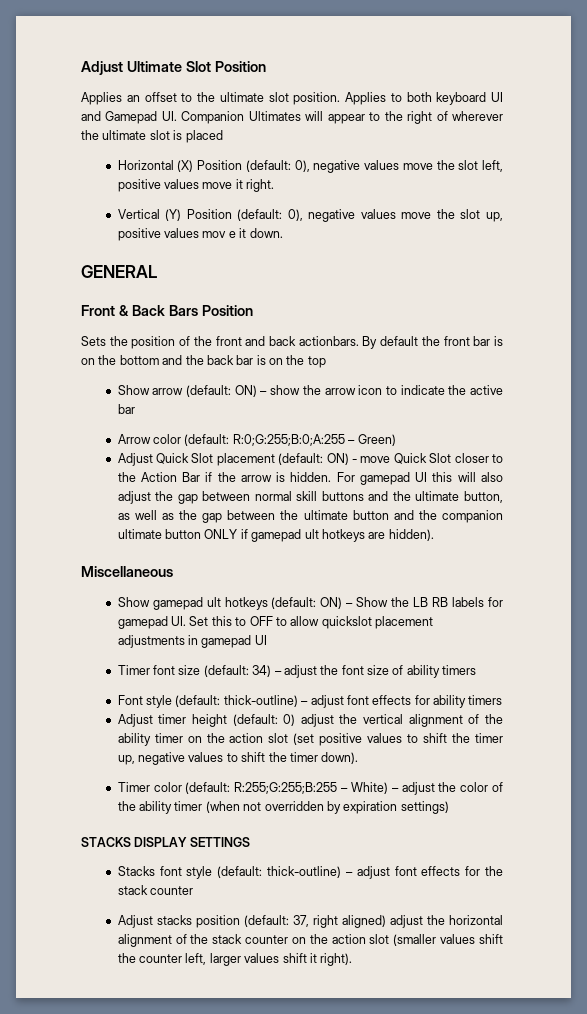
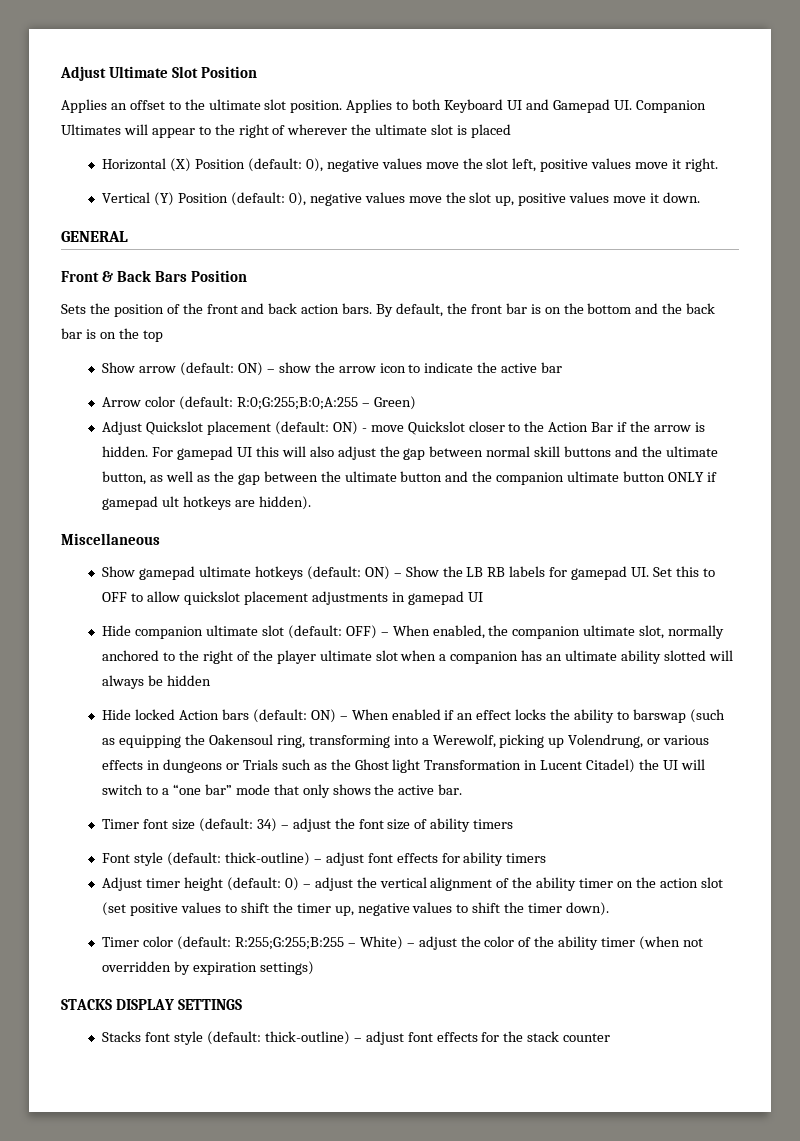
[436,92,487,105] keyboard -> [444,99,504,113] Keyboard
[202,231,236,238] mov e -> [613,196,647,203] move
[298,336,419,349] actionbars. By default -> [301,303,444,317] action bars. By default,
[156,453,214,464] Quick Slot -> [146,421,204,435] Quickslot
[393,453,452,464] Quick Slot -> [407,421,465,435] Quickslot
[206,597,221,607] ult -> [199,566,252,577] ultimate
(267, 640) none -> [102,625,725,639] [102,650,733,664] [102,675,212,689] [102,709,725,723] [102,734,710,748] [102,759,705,773] [102,784,463,798] // Hide companion ultimate slot (default: OFF) – When enabled, the companion ultimate slot, normally anchored to the right of the player ultimate slot when a companion has an ultimate ability slotted will always be hidden // Hide locked Action bars (default: ON) – When enabled if an effect locks the ability to barswap (such as equipping the Oakensoul ring, transforming into a Werewolf, picking up Volendrung, or various effects in dungeons or Trials such as the Ghost light Transformation in Lucent Citadel) the UI will switch to a “one bar” mode that only shows the active bar.
(296, 720) none -> [302,884,311,888] –
[117,915,503,928] [117,934,503,947] [117,953,353,966] // Adjust stacks position (default: 37, right aligned) adjust the horizontal alignment of the stack counter on the action slot (smaller values shift the counter left, larger values shift it right). -> (611, 1037) none

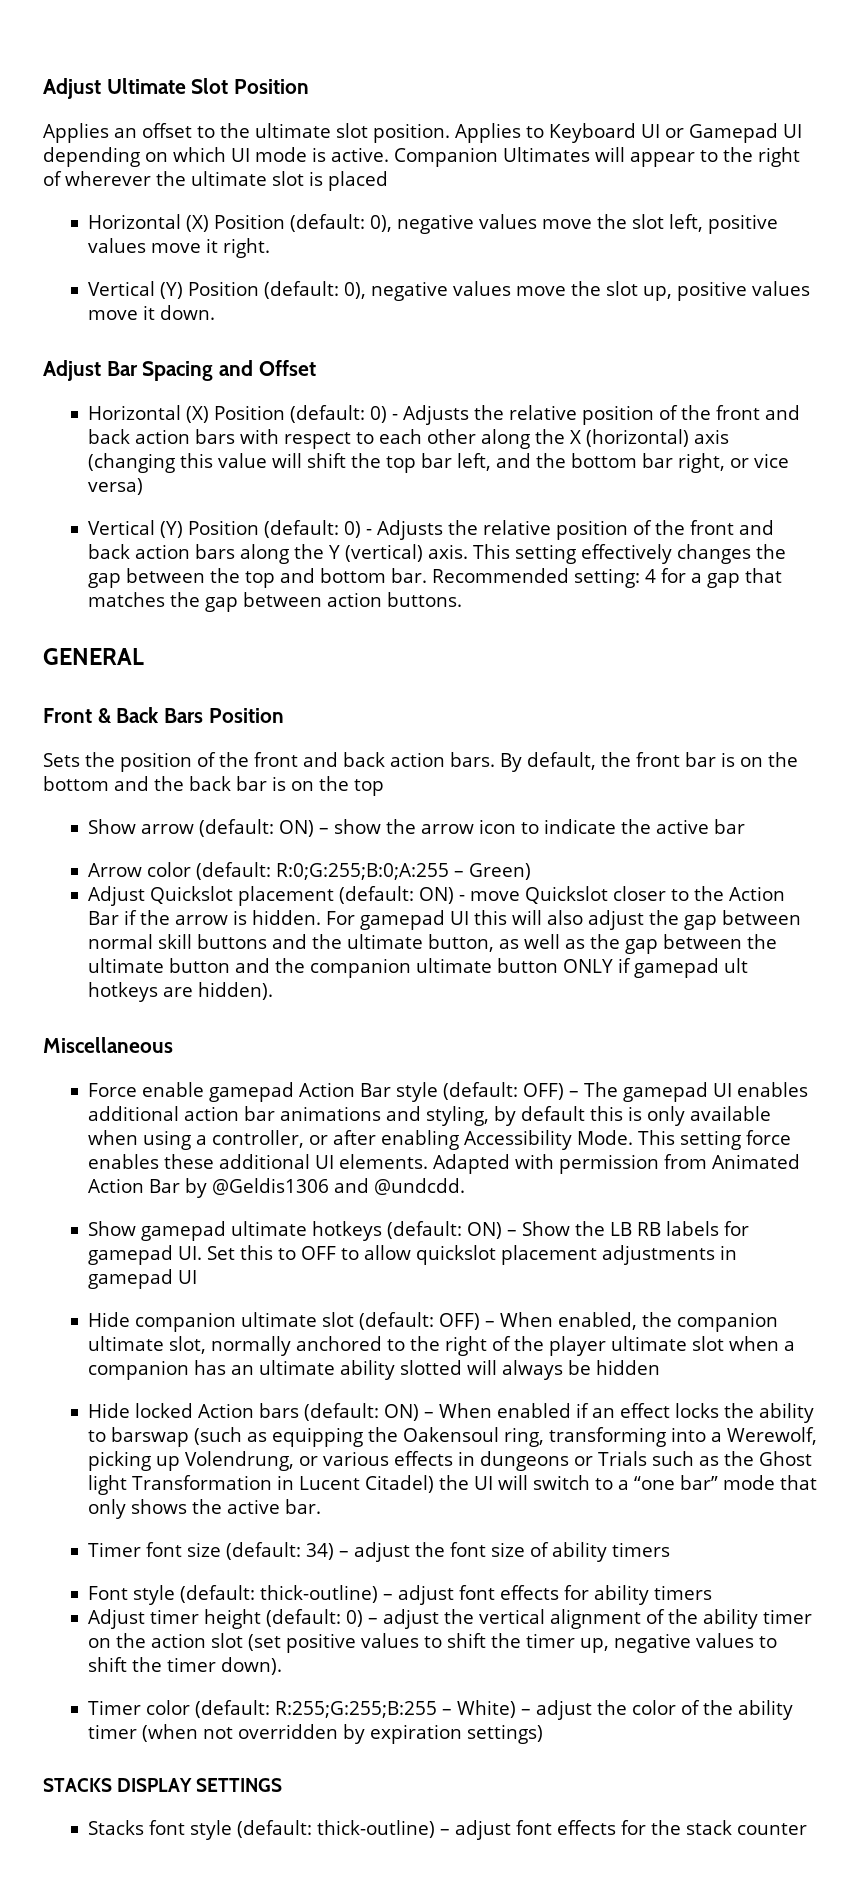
[412,99,442,110] both -> (544, 132) none
[525,99,632,113] and Gamepad UI. -> [665,123,802,143] [43,147,389,167] or Gamepad UI depending on which UI mode is active.
(700, 197) none -> [43,360,316,381] [87,405,800,425] [87,429,729,449] [87,453,789,473] [87,478,143,495] [87,520,774,540] [87,544,786,564] [87,568,782,588] [87,592,462,612] // Adjust Bar Spacing and Offset // Horizontal (X) Position (default: 0) - Adjusts the relative position of the front and back action bars with respect to each other along the X (horizontal) axis (changing this value will shift the top bar left, and the bottom bar right, or vice versa) // Vertical (Y) Position (default: 0) - Adjusts the relative position of the front and back action bars along the Y (vertical) axis. This setting effectively changes the gap between the top and bottom bar. Recommended setting: 4 for a gap that matches the gap between action buttons.
(160, 539) none -> [87,1082,808,1102] [87,1106,771,1126] [87,1130,791,1150] [87,1154,800,1174] [87,1178,465,1198] // Force enable gamepad Action Bar style (default: OFF) – The gamepad UI enables additional action bar animations and styling, by default this is only available when using a controller, or after enabling Accessibility Mode. This setting force enables these additional UI elements. Adapted with permission from Animated Action Bar by @Geldis1306 and @undcdd.

